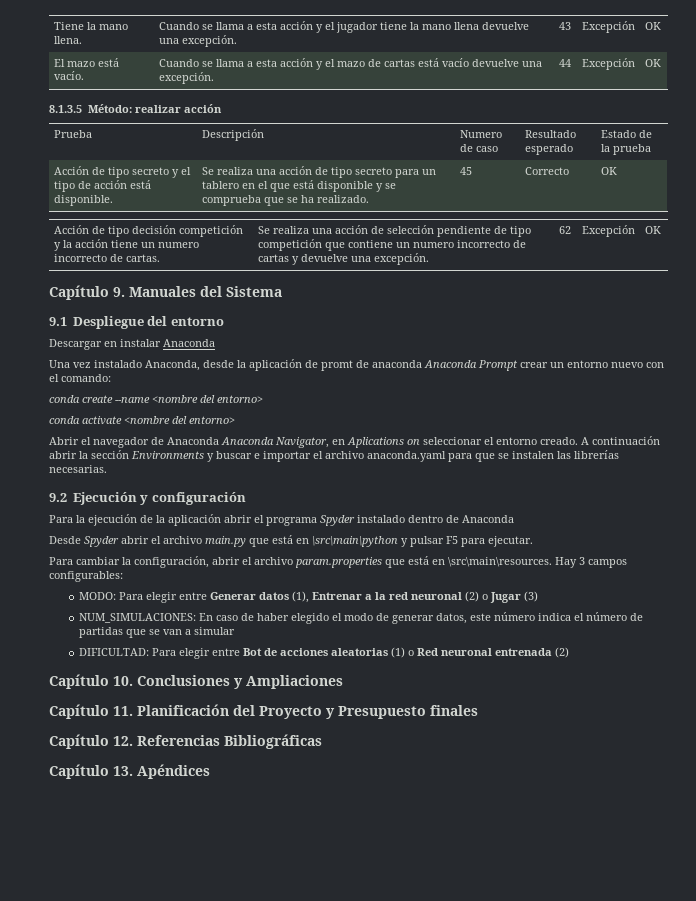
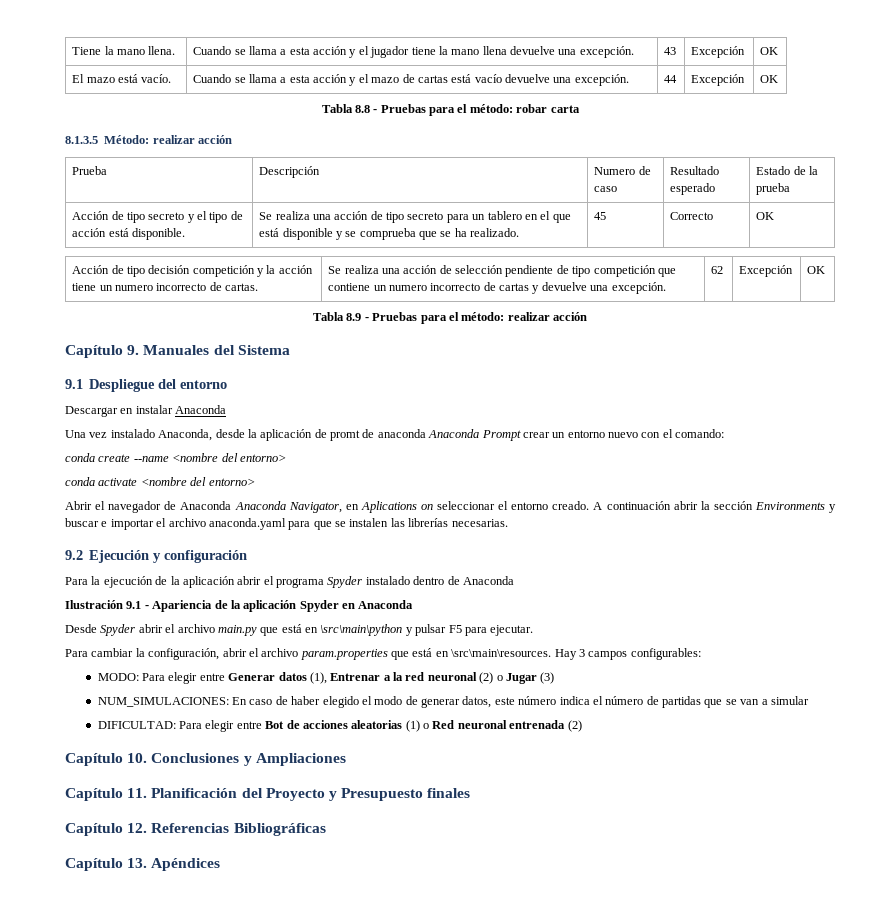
(661, 63) none -> [321,104,580,116] // Tabla 8.8 - Pruebas para el método: robar carta
(661, 230) none -> [313,312,587,324] // Tabla 8.9 - Pruebas para el método: realizar acción
(514, 519) none -> [65,600,414,612] // Ilustración 9.1 - Apariencia de la aplicación Spyder en Anaconda

